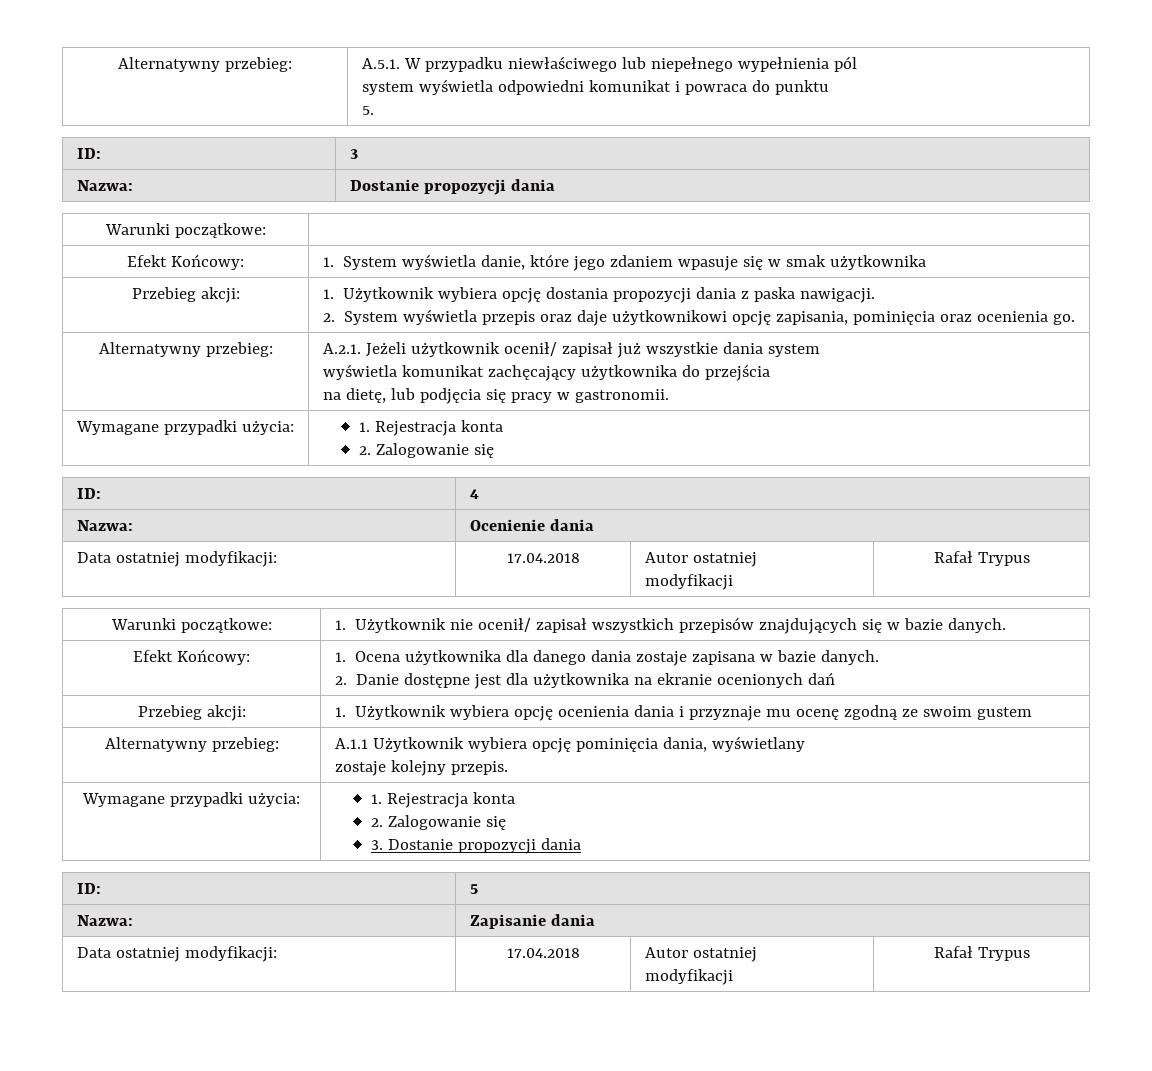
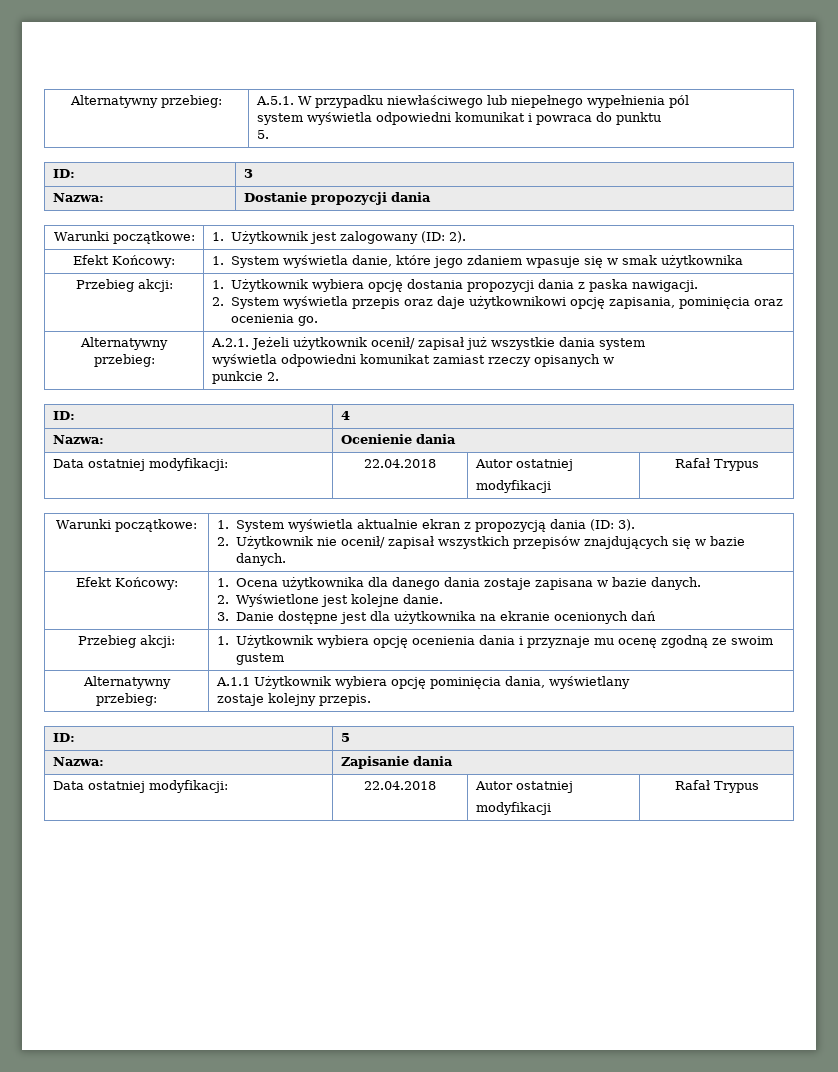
(266, 230) none -> [212,231,466,244] 1. Użytkownik jest zalogowany (ID: 2).
[401,364,770,381] [322,388,669,404] [76,420,294,435] [358,420,503,436] [358,443,494,458] komunikat zachęcający użytkownika do przejścia // na dietę, lub podjęcia się pracy w gastronomii. // Wymagane przypadki użycia: | 1. Rejestracja konta // 2. Zalogowanie się -> [281,354,615,367] [212,371,280,384] odpowiedni komunikat zamiast rzeczy opisanych w // punkcie 2.
[506,553,580,563] 17.04.2018 -> [364,459,436,468] 22.04.2018
(346, 625) none -> [235,519,635,532] [217,537,230,546] System wyświetla aktualnie ekran z propozycją dania (ID: 3). // 2.
(347, 680) none -> [235,594,443,607] [217,612,230,621] Wyświetlone jest kolejne danie. // 3.
[82,792,300,807] [370,792,515,808] [370,815,506,830] [370,838,581,854] // Wymagane przypadki użycia: | 1. Rejestracja konta // 2. Zalogowanie się // 3. Dostanie propozycji dania -> (372, 700) none
[506,948,580,958] 17.04.2018 -> [364,781,436,790] 22.04.2018

